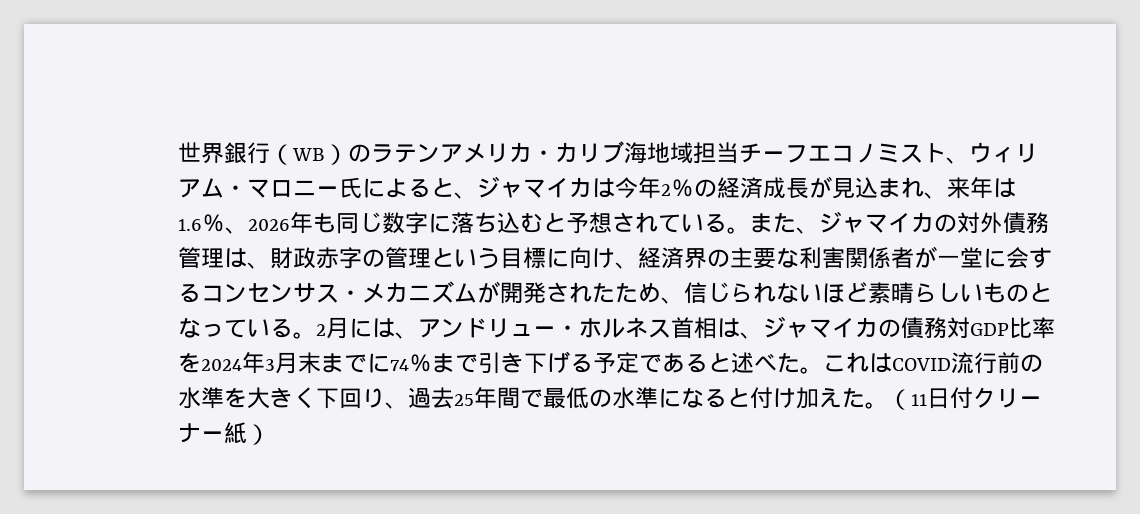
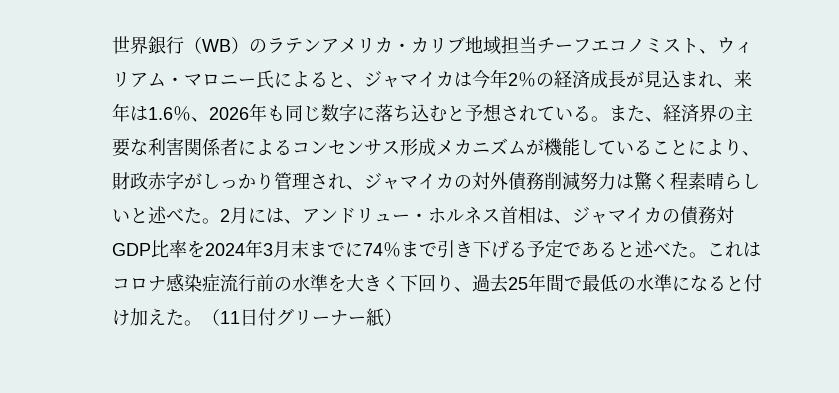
[623,142,647,164] 海 -> (466, 45) none
[818,211,1049,234] [177,247,638,269] ジャマイカの対外債務管理は、財政赤字の管理という目標に向け、 -> (664, 119) none
[913,246,1052,269] が一堂に会す -> [238,139,275,155] によ
[338,290,362,301] ・ -> [400,138,437,156] 形成
[499,282,1052,304] [177,317,293,338] 開発されたため、信じられないほど素晴らしいものとなっている -> [544,138,761,157] [112,171,761,191] [112,206,203,224] 機能していることにより、財政赤字がしっかり管理され、ジャマイカの対外債務削減努力は驚く程素晴らしいと述べた
[891,358,951,371] COVID -> [112,274,221,292] コロナ感染症
[972,387,996,408] ク -> [276,308,295,326] グ

